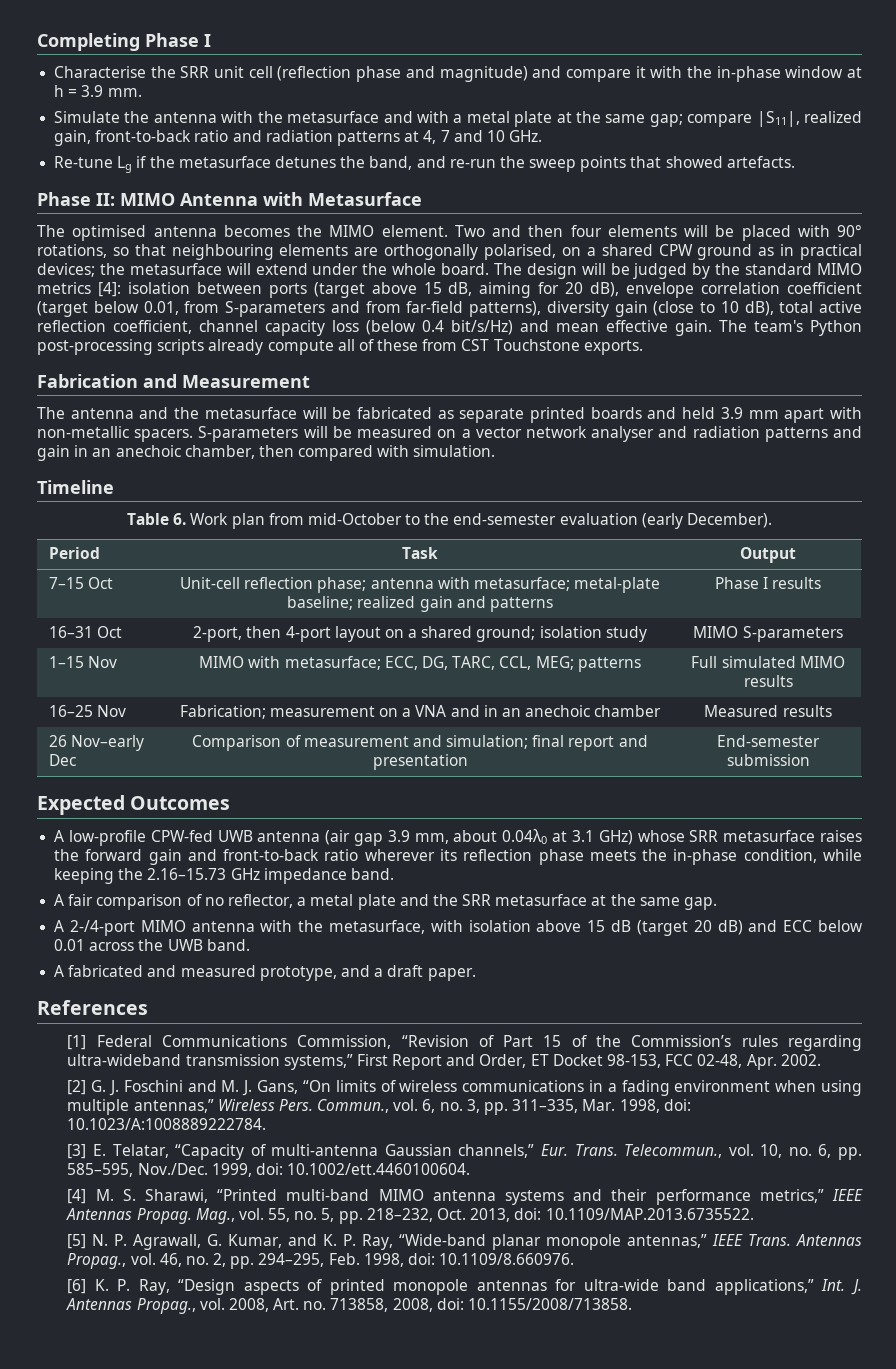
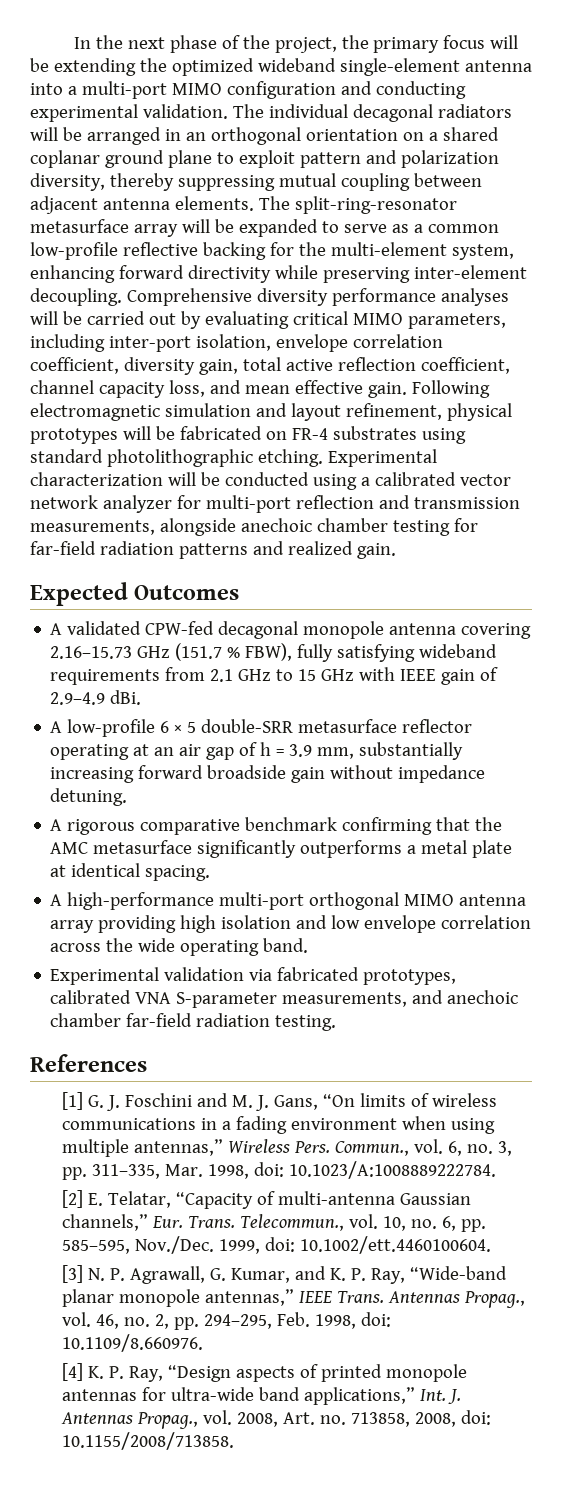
[37,33,211,51] [54,66,863,82] [54,85,142,97] [54,111,862,127] [54,130,543,146] [54,156,795,173] [37,192,422,206] [37,225,862,241] [37,244,863,260] [37,263,862,279] [37,282,862,298] [37,301,774,317] Completing Phase I // Characterise the SRR unit cell (reflection phase and magnitude) and compare it with the in-phase window at h = 3.9 mm. // Simulate the antenna with the metasurface and with a metal plate at the same gap; compare |S11|, realized gain, front-to-back ratio and radiation patterns at 4, 7 and 10 GHz. // Re-tune Lg if the metasurface detunes the band, and re-run the sweep points that showed artefacts. // Phase II: MIMO Antenna with Metasurface // The optimised antenna becomes the MIMO element. Two and then four elements will be placed with 90° rotations, so that neighbouring elements are orthogonally polarised, on a shared CPW ground as in practical devices; the metasurface will extend under the whole board. The design will be judged by the standard MIMO metrics [4]: isolation between ports (target above 15 dB, aiming for 20 dB), envelope correlation coefficient (target below 0.01, from S-parameters and from far-field patterns), diversity gain (close to 10 dB), -> [73,35,519,53] [30,58,532,76] [30,81,466,99] [30,104,512,122] [30,127,499,145] [30,150,499,168] [30,173,482,191] [30,196,457,214] [30,219,499,237] [30,242,514,260] [30,265,527,283] [30,288,509,306] [30,311,506,329] [30,334,443,352] [30,357,238,375] In the next phase of the project, the primary focus will be extending the optimized wideband single-element antenna into a multi-port MIMO configuration and conducting experimental validation. The individual decagonal radiators will be arranged in an orthogonal orientation on a shared coplanar ground plane to exploit pattern and polarization diversity, thereby suppressing mutual coupling between adjacent antenna elements. The split-ring-resonator metasurface array will be expanded to serve as a common low-profile reflective backing for the multi-element system, enhancing forward directivity while preserving inter-element decoupling. Comprehensive diversity performance analyses will be carried out by evaluating critical MIMO parameters, including inter-port isolation, envelope correlation coefficient, diversity gain,
[332,320,862,336] [37,339,643,355] [37,374,310,388] [37,407,863,423] [37,426,862,442] [37,445,496,461] [37,480,114,494] [126,513,773,529] [48,547,100,559] [402,547,438,559] [740,547,796,563] [48,577,113,589] [179,577,661,593] [287,596,553,612] [714,577,822,589] [48,626,122,638] [193,626,647,642] [693,626,843,642] [48,656,117,668] [199,656,641,672] [691,656,845,668] [743,675,793,687] [48,705,126,717] [179,705,662,719] [704,705,832,717] [48,735,144,751] [48,754,76,766] [192,735,648,751] [372,754,468,770] [717,735,820,747] [726,754,810,766] [37,795,231,815] [54,829,863,846] [54,849,862,865] [54,868,394,884] [54,894,718,910] [54,920,864,936] [54,939,250,951] [54,965,476,981] [37,1000,148,1015] [67,1035,863,1051] [67,1054,821,1070] [67,1080,87,1095] loss (below 0.4 bit/s/Hz) and mean effective gain. The team's Python post-processing scripts already compute all of these from CST Touchstone exports. // Fabrication and Measurement // The antenna and the metasurface will be fabricated as separate printed boards and held 3.9 mm apart with non-metallic spacers. S-parameters will be measured on a vector network analyser and radiation patterns and gain in an anechoic chamber, then compared with simulation. // Timeline // Table 6. Work plan from mid-October to the end-semester evaluation (early December). // Period | Task | Output // 7–15 Oct | Unit-cell reflection phase; antenna with metasurface; metal-plate baseline; realized gain and patterns | Phase I results // 16–31 Oct | 2-port, then 4-port layout on a shared ground; isolation study | MIMO S-parameters // 1–15 Nov | MIMO with metasurface; ECC, DG, TARC, CCL, MEG; patterns | Full simulated MIMO results // 16–25 Nov | Fabrication; measurement on a VNA and in an anechoic chamber | Measured results // 26 Nov–early Dec | Comparison of measurement and simulation; final report and presentation | End-semester submission // Expected Outcomes // A low-profile CPW-fed UWB antenna (air gap 3.9 mm, about 0.04λ0 at 3.1 GHz) whose SRR metasurface raises the forward gain and front-to-back ratio wherever its reflection phase meets the in-phase condition, while keeping the 2.16–15.73 GHz impedance band. // A fair comparison of no reflector, a metal plate and the SRR metasurface at the same gap. // A 2-/4-port MIMO antenna with the metasurface, with isolation above 15 dB (target 20 dB) and ECC below 0.01 across the UWB band. // A fabricated and measured prototype, and a draft paper. // References // [1] Federal Communications Commission, “Revision of Part 15 of the Commission’s rules regarding ultra-wideband transmission systems,” First Report and Order, ET Docket 98-153, FCC 02-48, Apr. 2002. // [2] -> [168,380,490,398] [30,403,512,421] [30,426,466,444] [30,449,437,467] [30,472,511,490] [30,495,520,513] [30,518,478,536] [30,541,396,559] [30,582,240,606] [50,621,532,639] [50,643,498,662] [50,667,499,685] [50,690,142,705] [50,719,473,737] [50,742,464,760] [50,765,486,783] [50,788,128,806] [50,817,503,835] [50,840,513,858] [50,863,211,881] [50,892,527,910] [50,915,532,933] [50,938,309,956] [50,967,457,985] [50,990,519,1008] [50,1013,337,1031] [30,1054,147,1072] [62,1092,84,1110] loss, and mean effective gain. Following electromagnetic simulation and layout refinement, physical prototypes will be fabricated on FR-4 substrates using standard photolithographic etching. Experimental characterization will be conducted using a calibrated vector network analyzer for multi-port reflection and transmission measurements, alongside anechoic chamber testing for far-field radiation patterns and realized gain. // Expected Outcomes // A validated CPW-fed decagonal monopole antenna covering 2.16–15.73 GHz (151.7 % FBW), fully satisfying wideband requirements from 2.1 GHz to 15 GHz with IEEE gain of 2.9–4.9 dBi. // A low-profile 6 × 5 double-SRR metasurface reflector operating at an air gap of h = 3.9 mm, substantially increasing forward broadside gain without impedance detuning. // A rigorous comparative benchmark confirming that the AMC metasurface significantly outperforms a metal plate at identical spacing. // A high-performance multi-port orthogonal MIMO antenna array providing high isolation and low envelope correlation across the wide operating band. // Experimental validation via fabricated prototypes, calibrated VNA S-parameter measurements, and anechoic chamber far-field radiation testing. // References // [1]
[67,1144,87,1159] [3] -> [62,1190,84,1208] [2]
[67,1189,864,1205] [66,1208,754,1224] [67,1234,87,1249] [4] M. S. Sharawi, “Printed multi-band MIMO antenna systems and their performance metrics,” IEEE Antennas Propag. Mag., vol. 55, no. 5, pp. 218–232, Oct. 2013, doi: 10.1109/MAP.2013.6735522. // [5] -> [62,1265,84,1283] [3]
[67,1279,87,1294] [6] -> [62,1363,84,1381] [4]

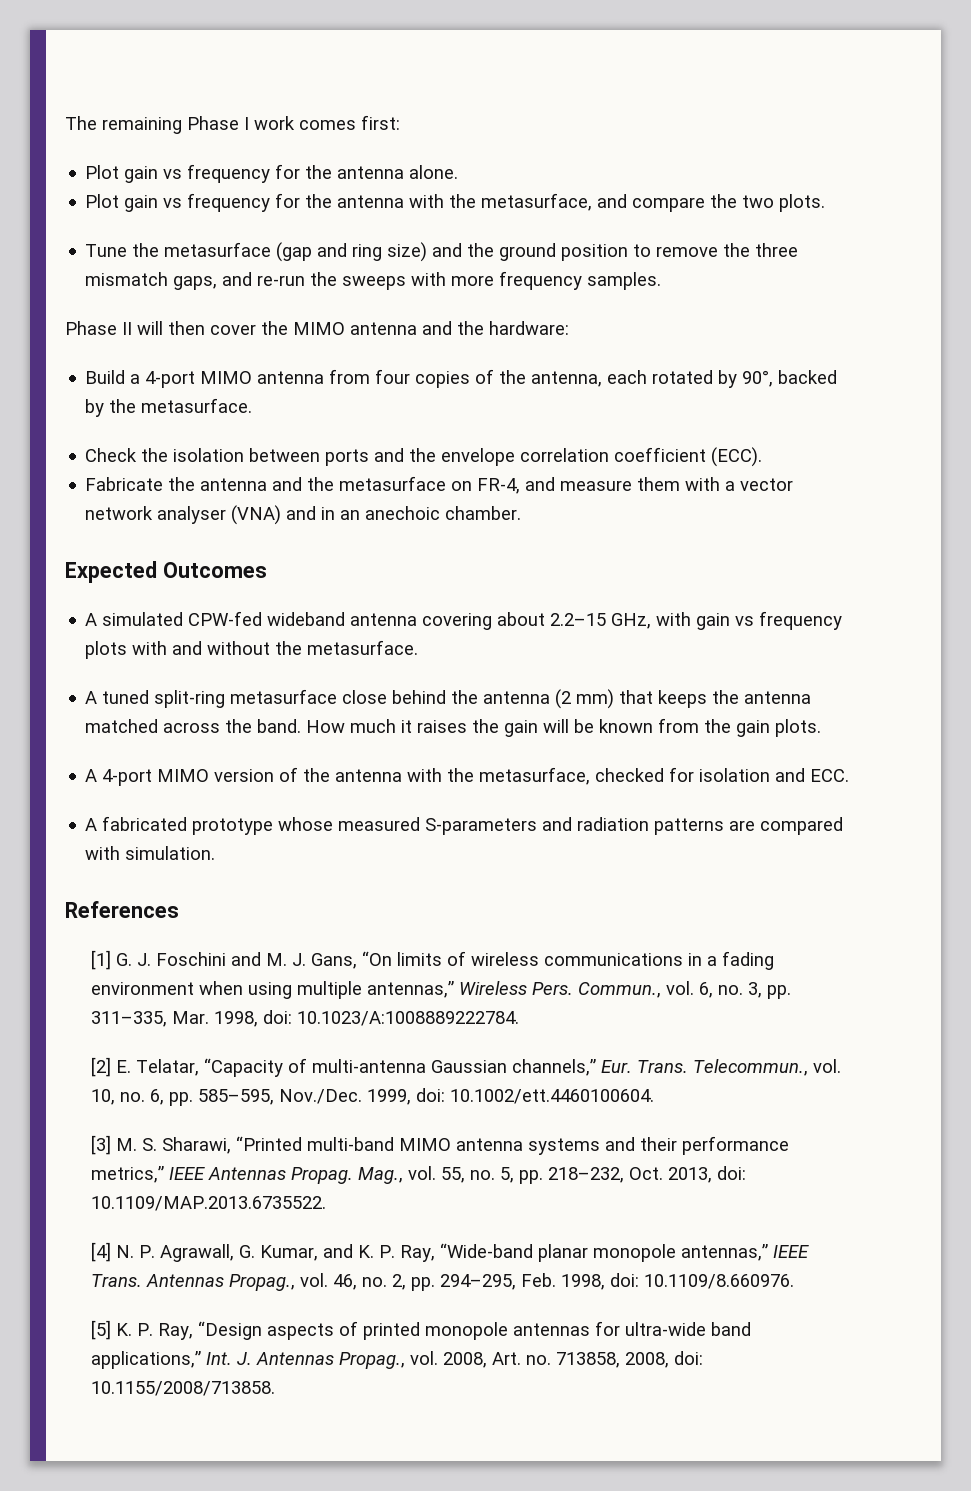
[73,35,519,53] [30,58,532,76] [30,81,466,99] [30,104,512,122] [30,127,499,145] [30,150,499,168] [30,173,482,191] [30,196,457,214] [30,219,499,237] [30,242,514,260] [30,265,527,283] [30,288,509,306] [30,311,506,329] [30,334,443,352] [30,357,510,375] [30,380,490,398] [30,403,512,421] [30,426,466,444] [30,449,437,467] [30,472,511,490] [30,495,520,513] [30,518,478,536] [30,541,396,559] [30,582,240,606] [50,621,532,639] [50,643,498,662] [50,667,499,685] [50,690,142,705] [50,719,473,737] [50,742,464,760] [50,765,486,783] [50,788,128,806] [50,817,503,835] [50,840,513,858] [50,863,211,881] [50,892,527,910] [50,915,532,933] [50,938,309,956] [50,967,457,985] [50,990,519,1008] [50,1013,337,1031] In the next phase of the project, the primary focus will be extending the optimized wideband single-element antenna into a multi-port MIMO configuration and conducting experimental validation. The individual decagonal radiators will be arranged in an orthogonal orientation on a shared coplanar ground plane to exploit pattern and polarization diversity, thereby suppressing mutual coupling between adjacent antenna elements. The split-ring-resonator metasurface array will be expanded to serve as a common low-profile reflective backing for the multi-element system, enhancing forward directivity while preserving inter-element decoupling. Comprehensive diversity performance analyses will be carried out by evaluating critical MIMO parameters, including inter-port isolation, envelope correlation coefficient, diversity gain, total active reflection coefficient, channel capacity loss, and mean effective gain. Following electromagnetic simulation and layout refinement, physical prototypes will be fabricated on FR-4 substrates using standard photolithographic etching. Experimental characterization will be conducted using a calibrated vector network analyzer for multi-port reflection and transmission measurements, alongside anechoic chamber testing for far-field radiation patterns and realized gain. // Expected Outcomes // A validated CPW-fed decagonal monopole antenna covering 2.16–15.73 GHz (151.7 % FBW), fully satisfying wideband requirements from 2.1 GHz to 15 GHz with IEEE gain of 2.9–4.9 dBi. // A low-profile 6 × 5 double-SRR metasurface reflector operating at an air gap of h = 3.9 mm, substantially increasing forward broadside gain without impedance detuning. // A rigorous comparative benchmark confirming that the AMC metasurface significantly outperforms a metal plate at identical spacing. // A high-performance multi-port orthogonal MIMO antenna array providing high isolation and low envelope correlation across the wide operating band. // Experimental validation via fabricated prototypes, calibrated VNA S-parameter measurements, and anechoic chamber far-field radiation testing. -> [65,115,400,134] [85,164,459,183] [85,193,826,212] [85,242,799,262] [85,271,662,290] [65,321,569,335] [85,369,838,388] [85,398,253,417] [85,447,763,467] [85,476,794,494] [85,505,522,525] [65,561,267,583] [85,611,843,630] [85,640,419,659] [85,689,812,709] [85,718,822,737] [85,767,850,786] [85,816,844,835] [85,846,216,860] The remaining Phase I work comes first: // Plot gain vs frequency for the antenna alone. // Plot gain vs frequency for the antenna with the metasurface, and compare the two plots. // Tune the metasurface (gap and ring size) and the ground position to remove the three mismatch gaps, and re-run the sweeps with more frequency samples. // Phase II will then cover the MIMO antenna and the hardware: // Build a 4-port MIMO antenna from four copies of the antenna, each rotated by 90°, backed by the metasurface. // Check the isolation between ports and the envelope correlation coefficient (ECC). // Fabricate the antenna and the metasurface on FR-4, and measure them with a vector network analyser (VNA) and in an anechoic chamber. // Expected Outcomes // A simulated CPW-fed wideband antenna covering about 2.2–15 GHz, with gain vs frequency plots with and without the metasurface. // A tuned split-ring metasurface close behind the antenna (2 mm) that keeps the antenna matched across the band. How much it raises the gain will be known from the gain plots. // A 4-port MIMO version of the antenna with the metasurface, checked for isolation and ECC. // A fabricated prototype whose measured S-parameters and radiation patterns are compared with simulation.
(84, 1274) none -> [115,1136,789,1155] [90,1166,746,1184] [90,1196,326,1211] [90,1242,111,1262] M. S. Sharawi, “Printed multi-band MIMO antenna systems and their performance metrics,” IEEE Antennas Propag. Mag., vol. 55, no. 5, pp. 218–232, Oct. 2013, doi: 10.1109/MAP.2013.6735522. // [4]
[62,1363,84,1381] [4] -> [90,1320,111,1340] [5]

